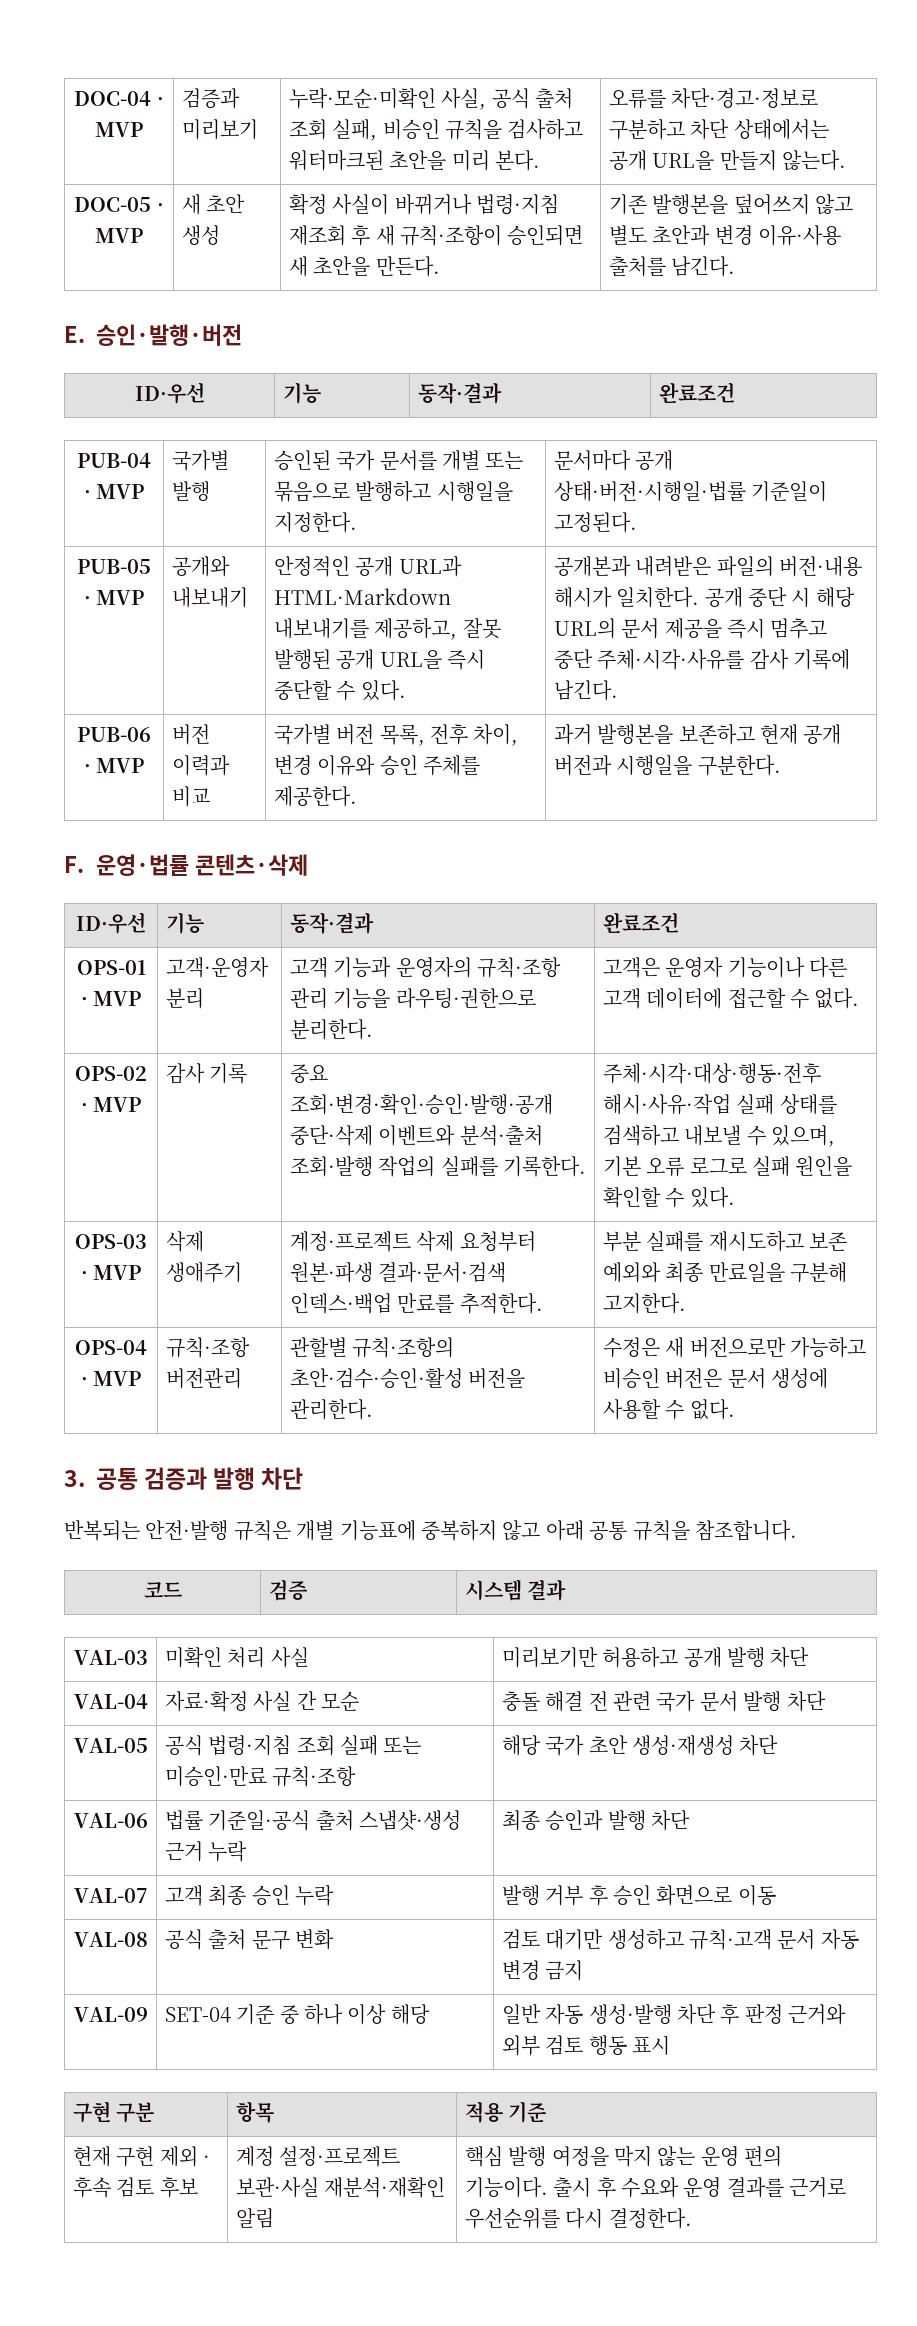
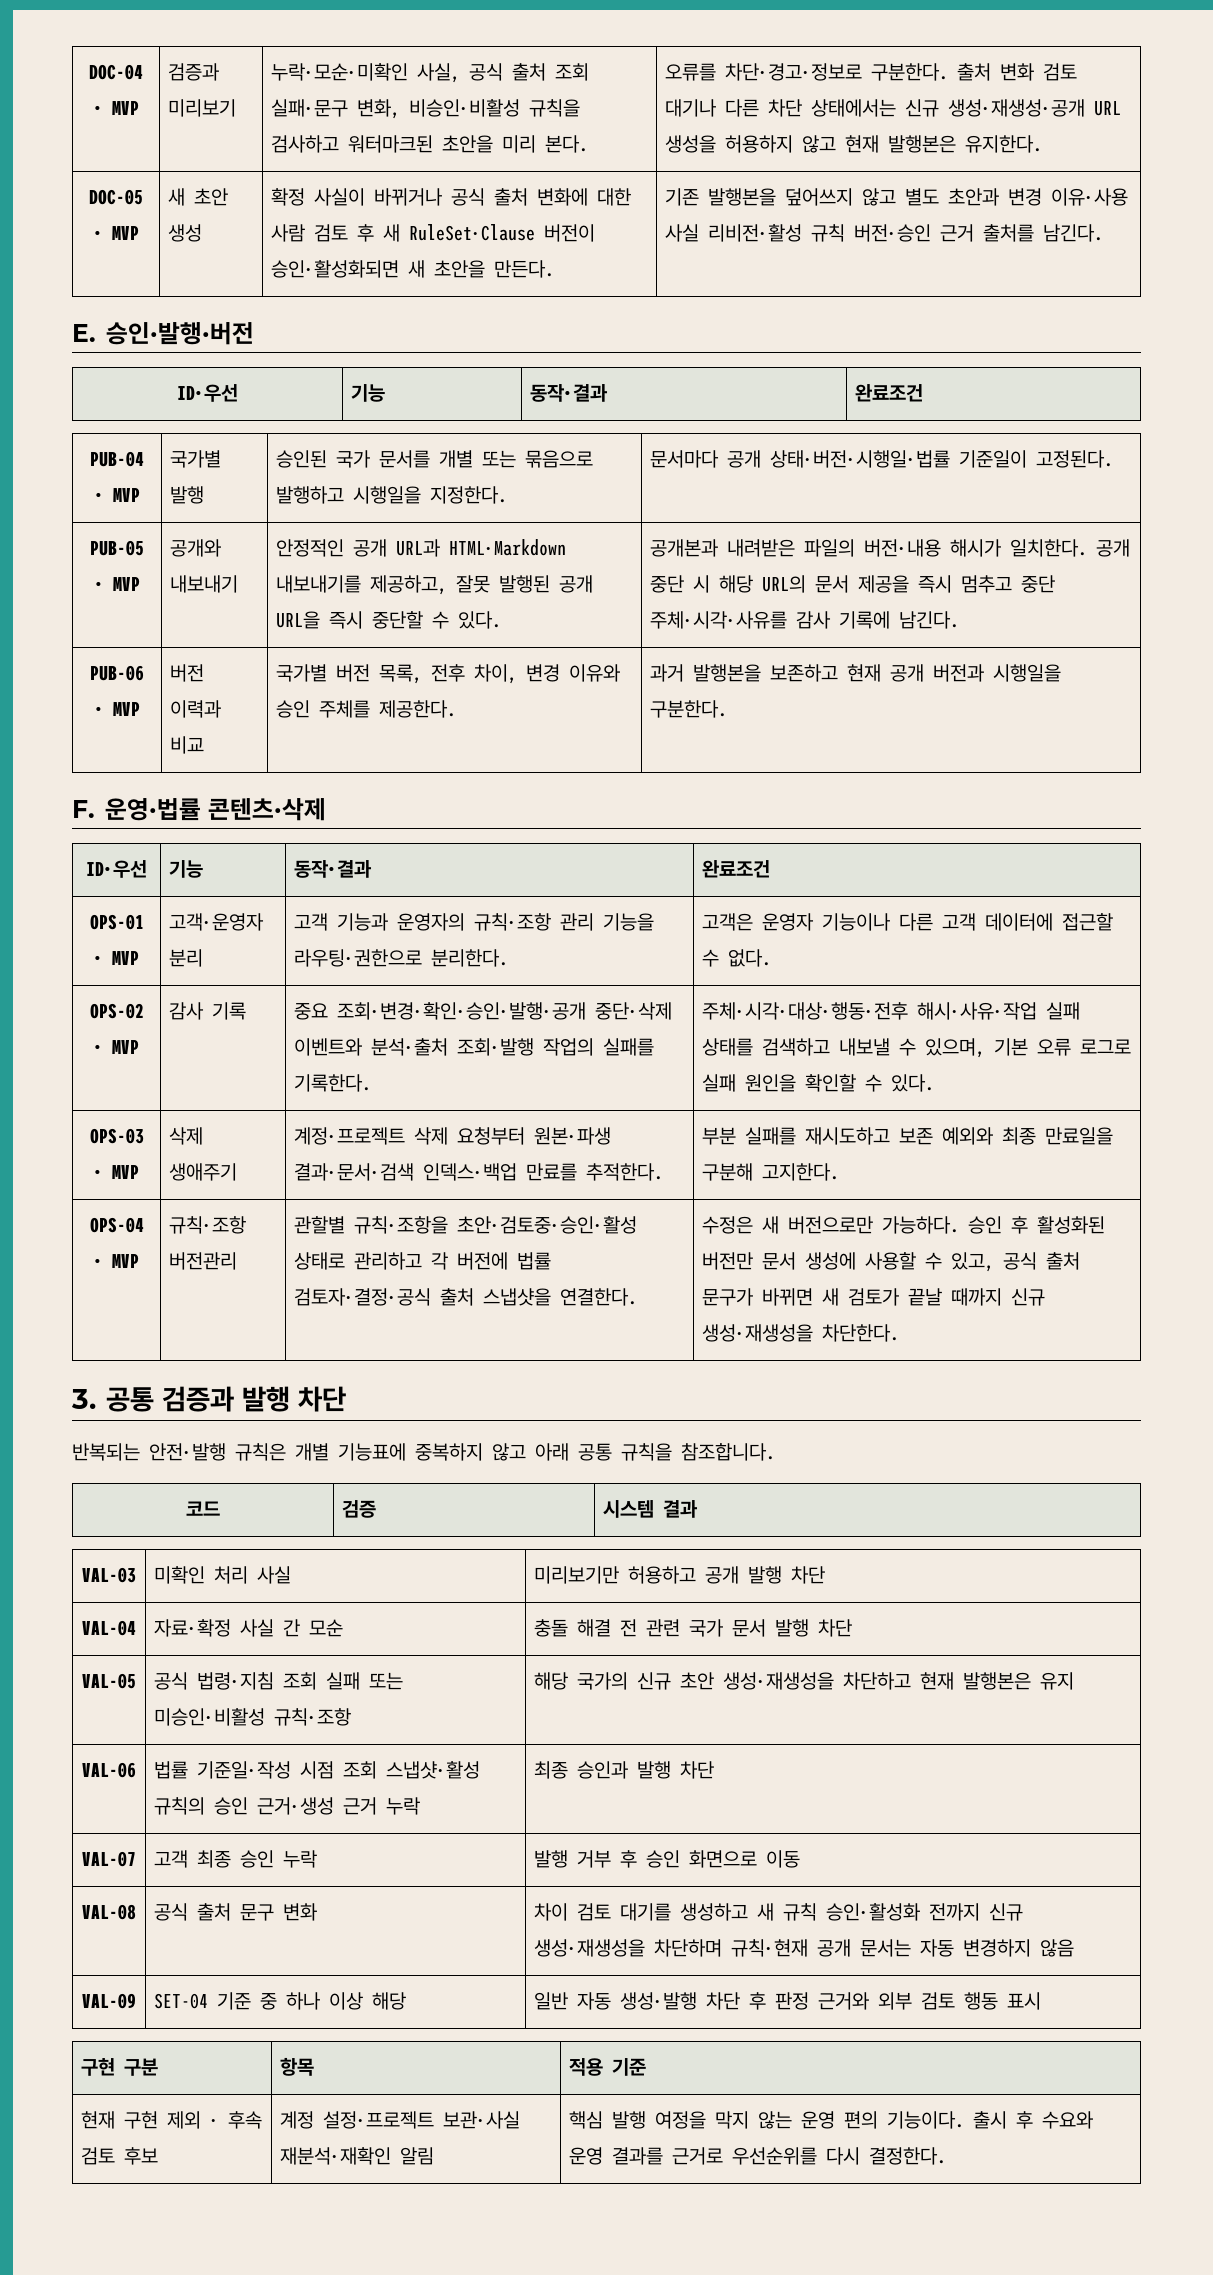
[332,119,440,141] 실패, 비승인 -> [271,99,521,119] 실패·문구 변화, 비승인·비활성
[608,119,829,140] [608,150,846,171] 구분하고 차단 상태에서는 공개 URL을 만들지 않는다. -> [871,63,1078,81] [665,99,1122,117] [665,135,1043,153] 구분한다. 출처 변화 검토 대기나 다른 차단 상태에서는 신규 생성·재생성·공개 URL 생성을 허용하지 않고 현재 발행본은 유지한다.
[475,194,559,215] [288,225,584,246] 법령·지침 재조회 후 새 규칙·조항이 승인되면 -> [451,188,632,206] [271,224,596,242] [271,260,400,278] 공식 출처 변화에 대한 사람 검토 후 새 RuleSet·Clause 버전이 승인·활성화되면
(841, 235) none -> [665,224,975,242] 사실 리비전·활성 규칙 버전·승인 근거
[352,1337,455,1358] [289,1368,526,1389] [289,1399,373,1420] [602,1337,866,1358] [602,1368,828,1389] [602,1399,735,1420] 규칙·조항의 초안·검수·승인·활성 버전을 관리한다. | 수정은 새 버전으로만 가능하고 비승인 버전은 문서 생성에 사용할 수 없다. -> [354,1216,638,1234] [294,1252,552,1270] [294,1288,638,1306] [702,1216,1106,1234] [702,1252,1081,1272] [702,1288,1046,1306] [702,1324,900,1342] 규칙·조항을 초안·검토중·승인·활성 상태로 관리하고 각 버전에 법률 검토자·결정·공식 출처 스냅샷을 연결한다. | 수정은 새 버전으로만 가능하다. 승인 후 활성화된 버전만 문서 생성에 사용할 수 있고, 공식 출처 문구가 바뀌면 새 검토가 끝날 때까지 신규 생성·재생성을 차단한다.
[164,1766,267,1787] 미승인·만료 -> [154,1708,266,1726] 미승인·비활성
[545,1735,779,1756] [73,1813,148,1828] [164,1810,461,1831] 국가 초안 생성·재생성 차단 // VAL-06 | 법률 기준일·공식 출처 스냅샷·생성 -> [577,1672,1075,1690] [82,1762,136,1778] [154,1761,481,1779] [154,1797,335,1815] 국가의 신규 초안 생성·재생성을 차단하고 현재 발행본은 유지 // VAL-06 | 법률 기준일·작성 시점 조회 스냅샷·활성 규칙의 승인 근거·생성
[501,1929,859,1950] [501,1960,584,1981] 검토 대기만 생성하고 규칙·고객 문서 자동 변경 금지 -> [534,1903,1024,1921] [534,1939,1075,1957] 차이 검토 대기를 생성하고 새 규칙 승인·활성화 전까지 신규 생성·재생성을 차단하며 규칙·현재 공개 문서는 자동 변경하지 않음

